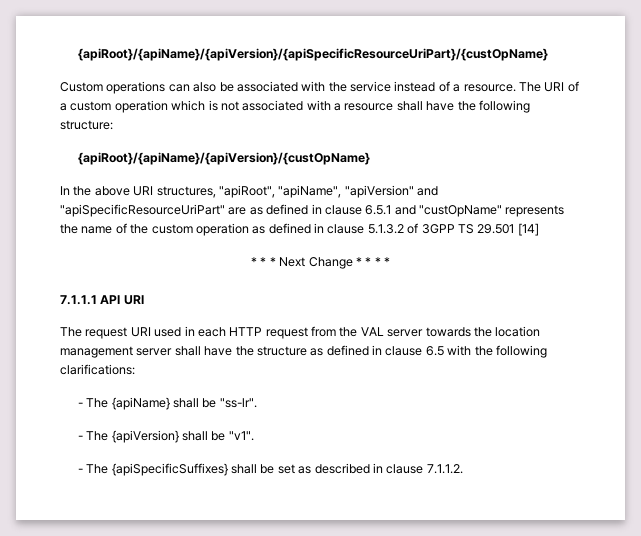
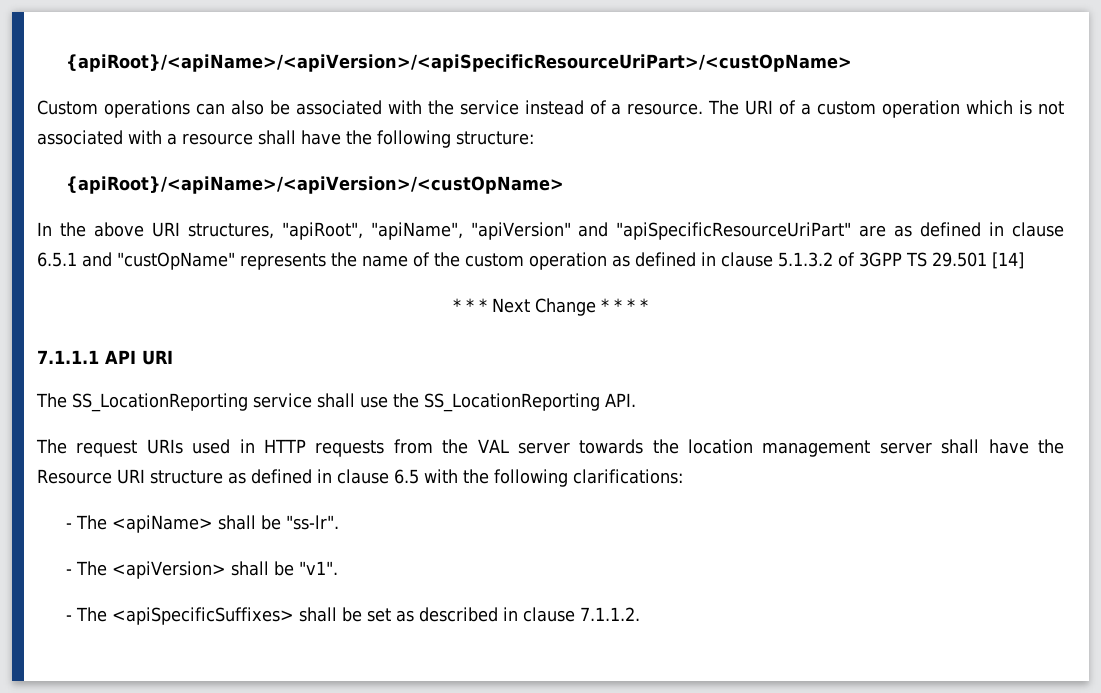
[77,48,548,61] {apiRoot}/{apiName}/{apiVersion}/{apiSpecificResourceUriPart}/{custOpName} -> [66,54,853,72] {apiRoot}/<apiName>/<apiVersion>/<apiSpecificResourceUriPart>/<custOpName>
[77,152,370,165] {apiRoot}/{apiName}/{apiVersion}/{custOpName} -> [66,176,565,194] {apiRoot}/<apiName>/<apiVersion>/<custOpName>
(144, 300) none -> [36,393,636,412] // The SS_LocationReporting service shall use the SS_LocationReporting API.
[130,327,151,337] URI -> [146,439,183,454] URIs
[197,327,308,339] each HTTP request -> [263,439,385,457] HTTP requests
(254, 351) none -> [37,469,145,484] Resource URI
[111,397,170,410] {apiName} -> [112,515,214,533] <apiName>
[111,430,179,443] {apiVersion} -> [112,561,227,579] <apiVersion>
[111,463,228,476] {apiSpecificSuffixes} -> [112,607,295,625] <apiSpecificSuffixes>

